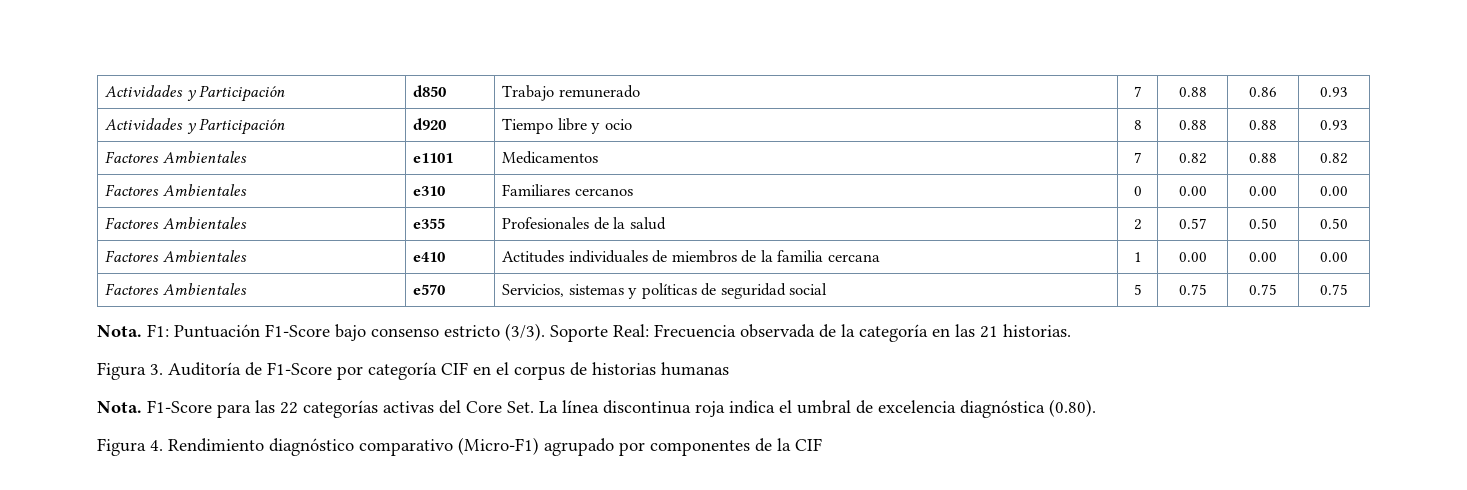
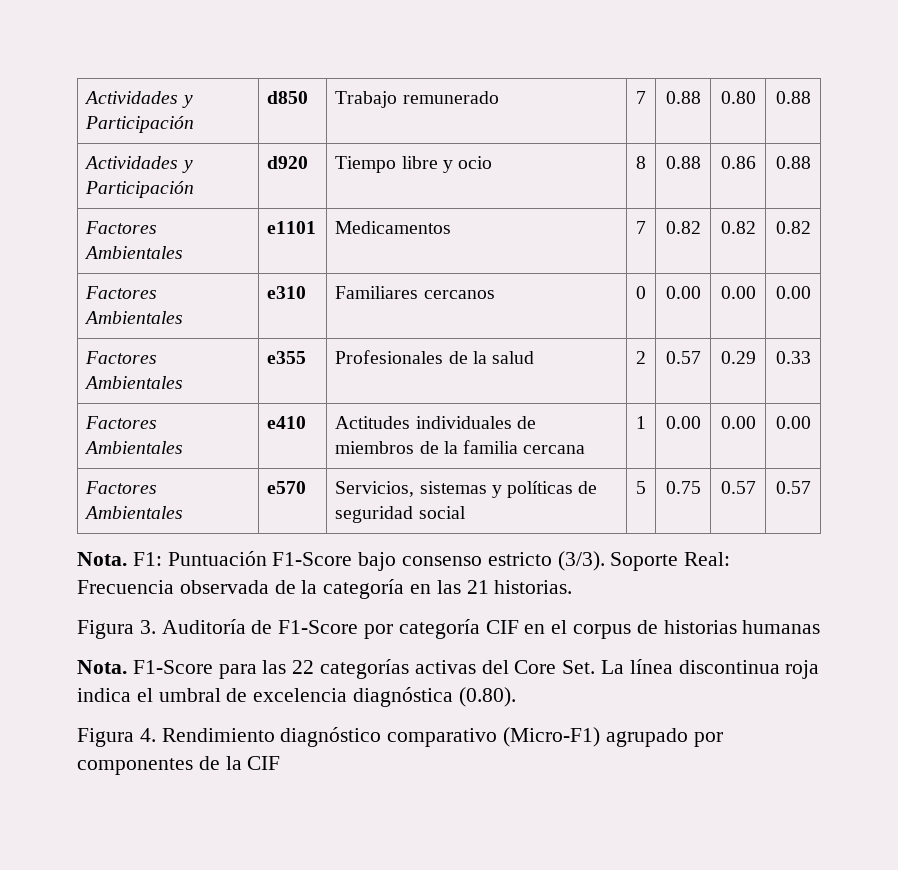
[1249,87,1277,97] [1320,87,1348,97] 0.86 | 0.93 -> [720,91,756,104] [775,91,811,104] 0.80 | 0.88
[1249,120,1277,130] [1320,120,1348,130] | 0.88 | 0.93 -> [720,156,756,169] [775,156,811,169] | 0.86 | 0.88
[1249,153,1277,163] 0.88 -> [720,221,756,234] 0.82
[1249,218,1277,229] [1320,218,1348,229] 0.50 | 0.50 -> [720,351,756,364] [775,351,811,364] 0.29 | 0.33
[1249,284,1277,295] [1320,284,1348,295] 0.75 | 0.75 -> [720,481,756,494] [775,481,811,494] 0.57 | 0.57

